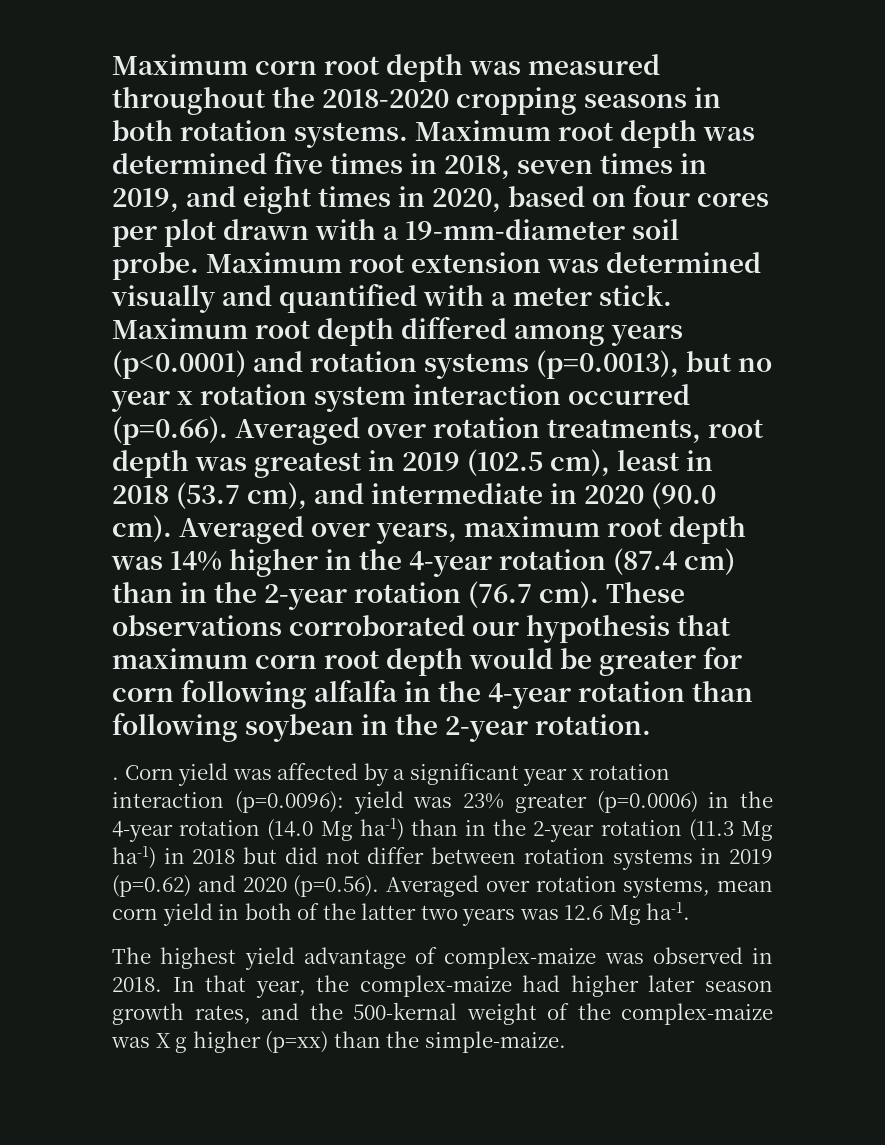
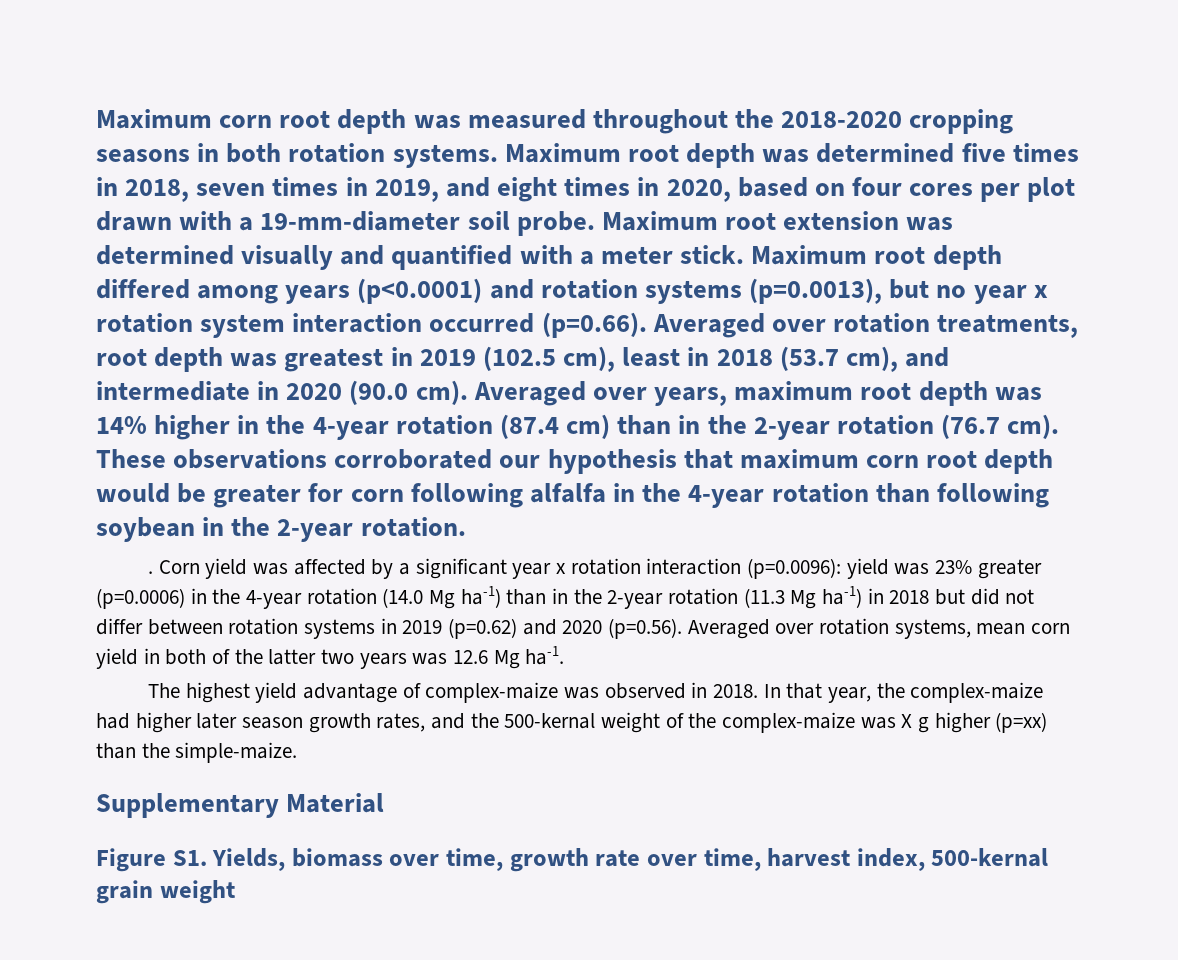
(566, 1042) none -> [96,793,385,818] [96,848,1049,872] [96,880,235,904] // Supplementary Material // Figure S1. Yields, biomass over time, growth rate over time, harvest index, 500-kernal grain weight

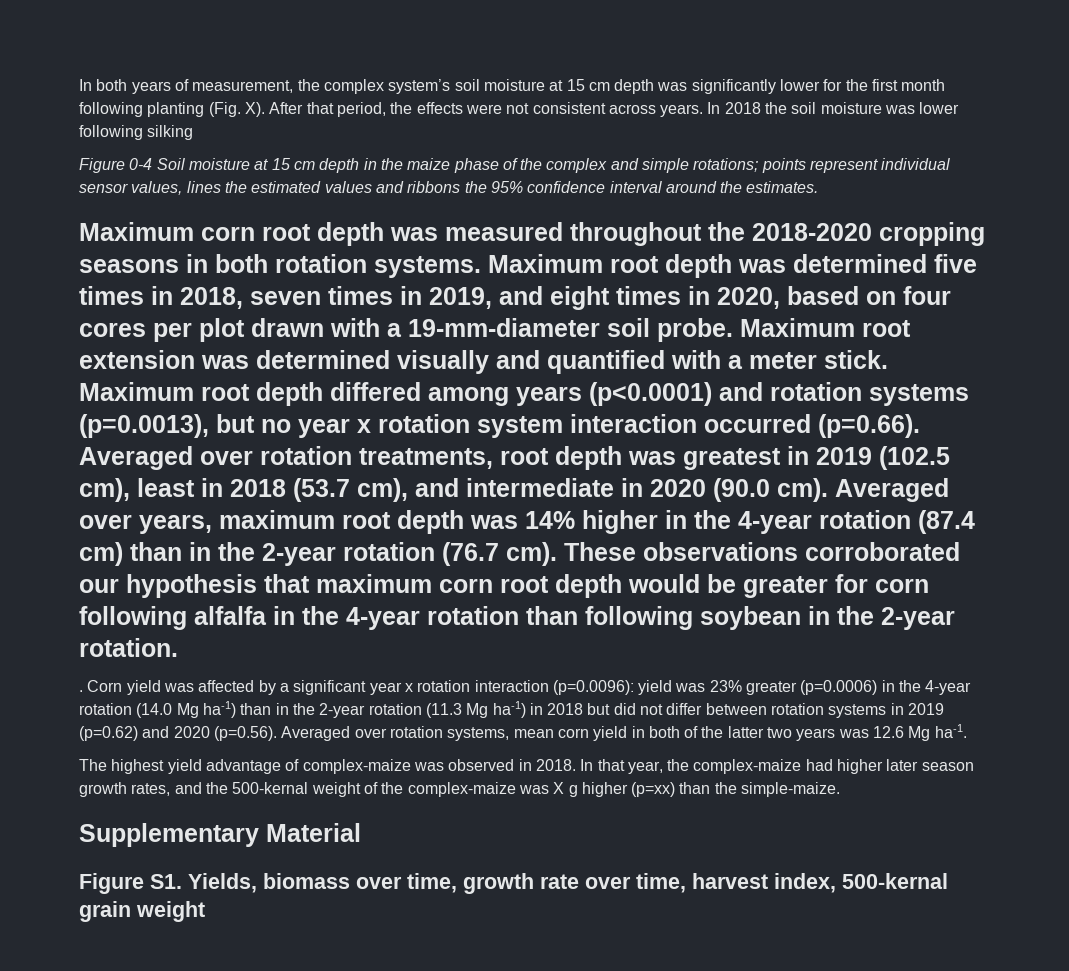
(96, 119) none -> [79,79,946,94] [79,102,960,117] [79,125,194,140] [79,158,951,173] [79,181,819,195] In both years of measurement, the complex system’s soil moisture at 15 cm depth was significantly lower for the first month following planting (Fig. X). After that period, the effects were not consistent across years. In 2018 the soil moisture was lower following silking // Figure 0-4 Soil moisture at 15 cm depth in the maize phase of the complex and simple rotations; points represent individual sensor values, lines the estimated values and ribbons the 95% confidence interval around the estimates. //

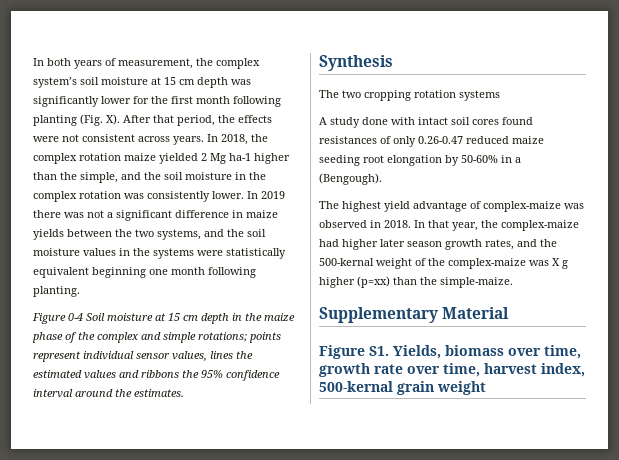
[724,102,960,114] [79,125,194,140] 2018 the soil moisture was lower following silking -> [221,134,268,145] [33,153,290,164] [33,172,266,183] [33,191,285,202] [33,210,278,221] [33,229,266,240] [33,248,286,259] [33,267,256,278] [33,286,80,297] 2018, the complex rotation maize yielded 2 Mg ha-1 higher than the simple, and the soil moisture in the complex rotation was consistently lower. In 2019 there was not a significant difference in maize yields between the two systems, and the soil moisture values in the systems were statistically equivalent beginning one month following planting.
[79,222,985,246] [79,254,977,278] [79,286,951,310] [79,318,911,342] [79,350,888,374] [79,382,969,406] [79,414,920,438] [79,446,950,470] [79,478,949,502] [79,510,975,534] [79,542,960,566] [79,574,929,598] [79,606,955,630] [79,638,178,657] [79,680,972,695] [79,701,945,718] [79,724,967,741] Maximum corn root depth was measured throughout the 2018-2020 cropping seasons in both rotation systems. Maximum root depth was determined five times in 2018, seven times in 2019, and eight times in 2020, based on four cores per plot drawn with a 19-mm-diameter soil probe. Maximum root extension was determined visually and quantified with a meter stick. Maximum root depth differed among years (p<0.0001) and rotation systems (p=0.0013), but no year x rotation system interaction occurred (p=0.66). Averaged over rotation treatments, root depth was greatest in 2019 (102.5 cm), least in 2018 (53.7 cm), and intermediate in 2020 (90.0 cm). Averaged over years, maximum root depth was 14% higher in the 4-year rotation (87.4 cm) than in the 2-year rotation (76.7 cm). These observations corroborated our hypothesis that maximum corn root depth would be greater for corn following alfalfa in the 4-year rotation than following soybean in the 2-year rotation. // . Corn yield was affected by a significant year x rotation interaction (p=0.0096): yield was 23% greater (p=0.0006) in the 4-year rotation (14.0 Mg ha-1) than in the 2-year rotation (11.3 Mg ha-1) in 2018 but did not differ between rotation systems in 2019 (p=0.62) and 2020 (p=0.56). Averaged over rotation systems, mean corn yield in both of the latter two years was 12.6 Mg ha-1. -> [319,55,393,71] [319,90,500,101] [319,117,533,128] [319,136,544,147] [319,155,521,166] [319,173,382,185] Synthesis // The two cropping rotation systems // A study done with intact soil cores found resistances of only 0.26-0.47 reduced maize seeding root elongation by 50-60% in a (Bengough).

